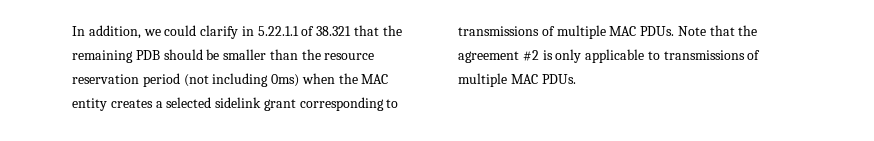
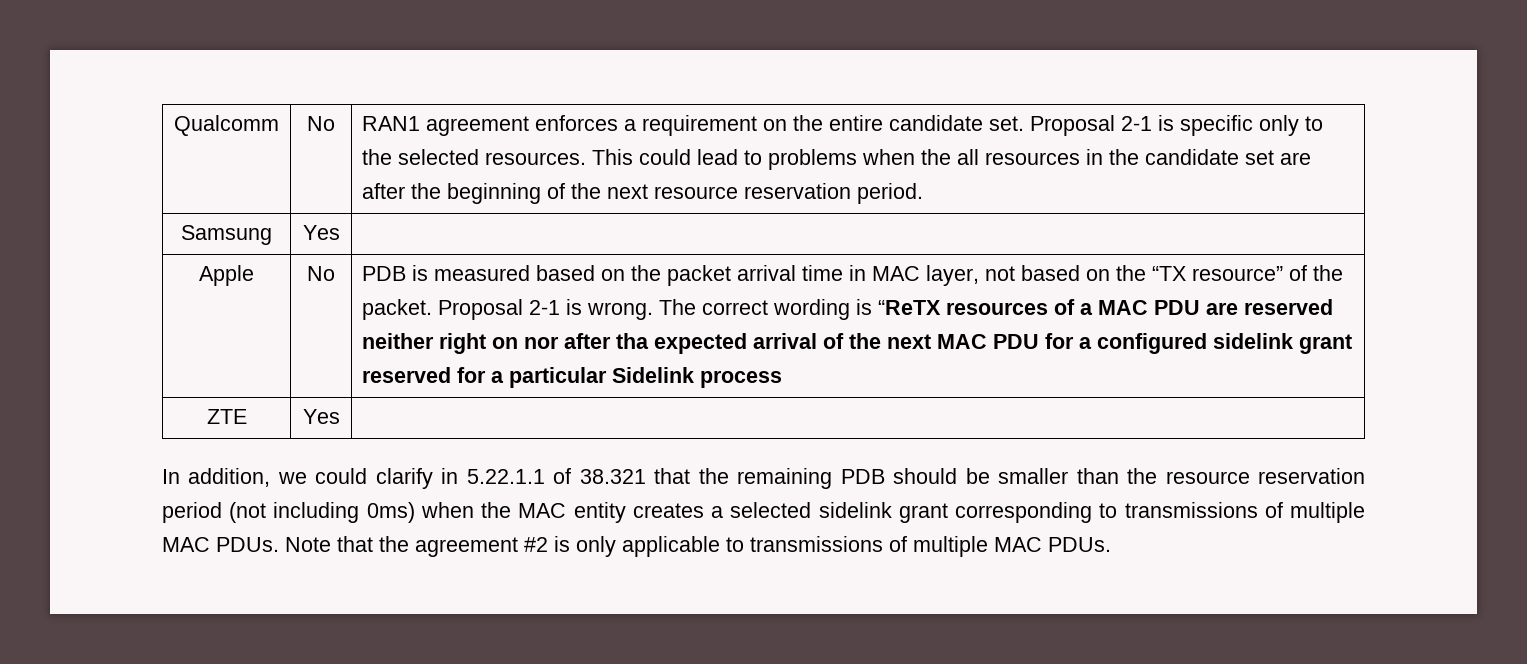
(72, 31) none -> [174,115,279,136] [307,116,335,131] [362,115,1324,136] [362,149,1312,170] [362,183,924,204] [181,225,272,245] [302,225,340,240] [199,265,254,286] [307,266,335,281] [362,265,1344,286] [362,299,1334,320] [362,333,1353,354] [362,367,783,388] [206,409,247,424] [302,409,340,424] Qualcomm | No | RAN1 agreement enforces a requirement on the entire candidate set. Proposal 2-1 is specific only to the selected resources. This could lead to problems when the all resources in the candidate set are after the beginning of the next resource reservation period. // Samsung | Yes | // Apple | No | PDB is measured based on the packet arrival time in MAC layer, not based on the “TX resource” of the packet. Proposal 2-1 is wrong. The correct wording is “ReTX resources of a MAC PDU are reserved neither right on nor after tha expected arrival of the next MAC PDU for a configured sidelink grant reserved for a particular Sidelink process // ZTE | Yes | //

